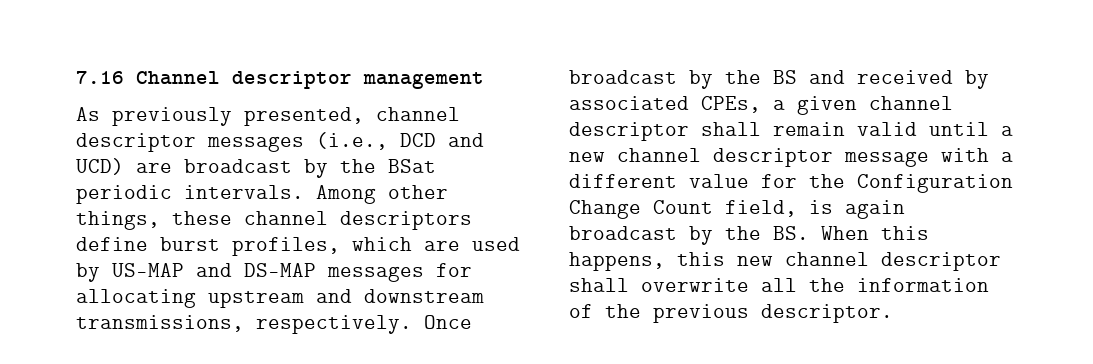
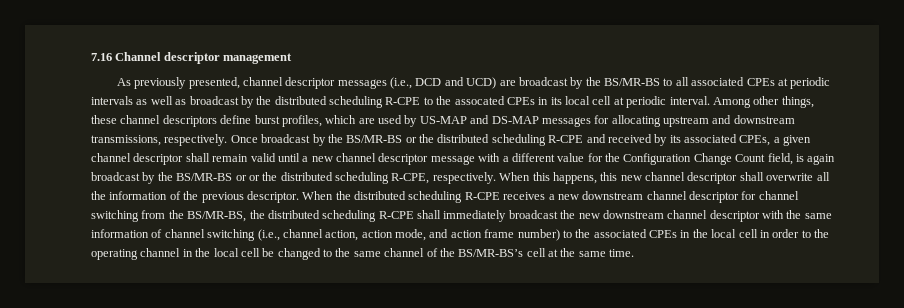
[388,159,436,173] [76,185,304,204] BSat periodic intervals. -> [604,77,831,89] [91,96,710,108] BS/MR-BS to all associated CPEs at periodic intervals as well as broadcast by the distributed scheduling R-CPE to the assocated CPEs in its local cell at periodic interval.
[773,70,797,84] BS -> [346,134,584,146] BS/MR-BS or the distributed scheduling R-CPE
(989, 79) none -> [669,135,681,143] its
[773,226,809,240] BS. -> [176,172,496,184] BS/MR-BS or or the distributed scheduling R-CPE, respectively.
(893, 313) none -> [302,191,799,203] [91,210,832,222] [91,229,829,241] [91,248,635,260] When the distributed scheduling R-CPE receives a new downstream channel descriptor for channel switching from the BS/MR-BS, the distributed scheduling R-CPE shall immediately broadcast the new downstream channel descriptor with the same information of channel switching (i.e., channel action, action mode, and action frame number) to the associated CPEs in the local cell in order to the operating channel in the local cell be changed to the same channel of the BS/MR-BS’s cell at the same time.

